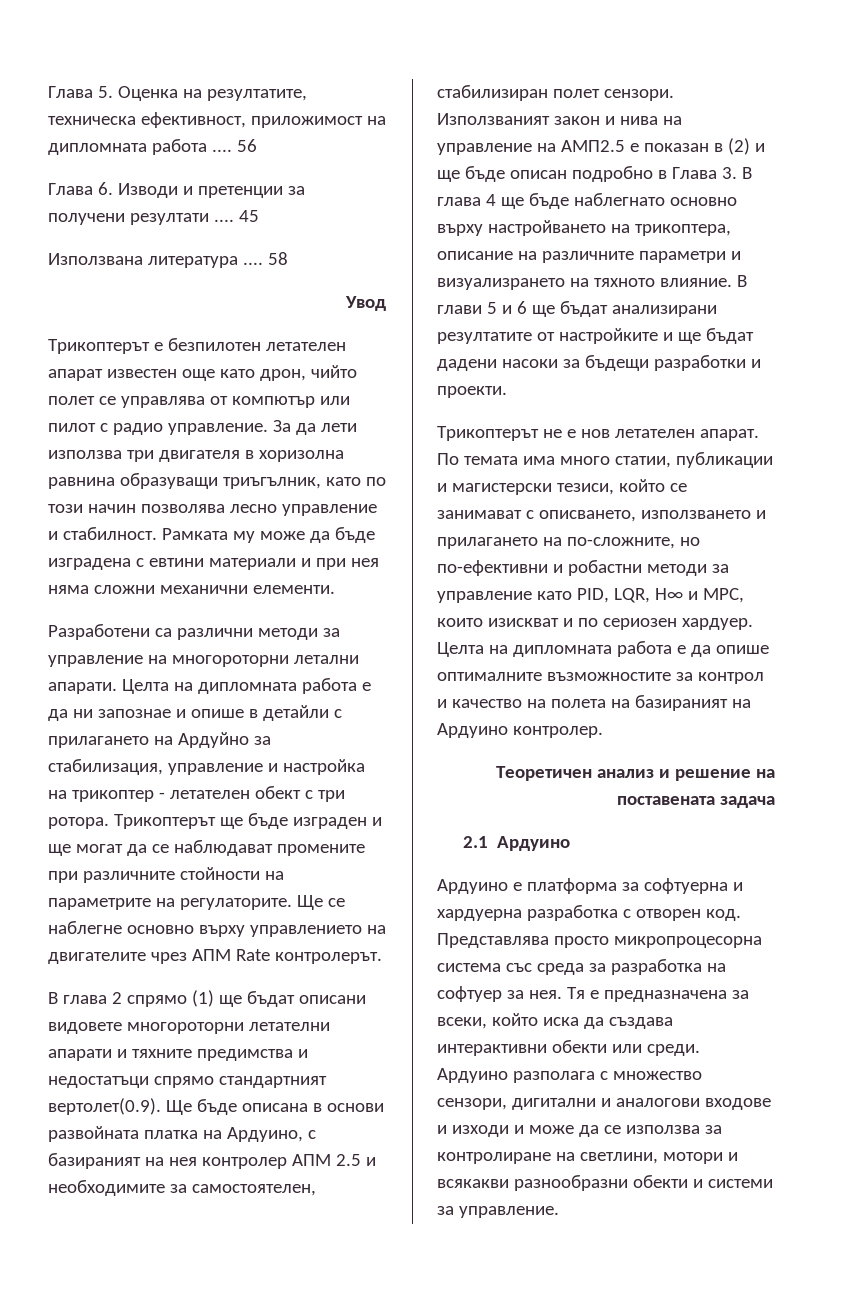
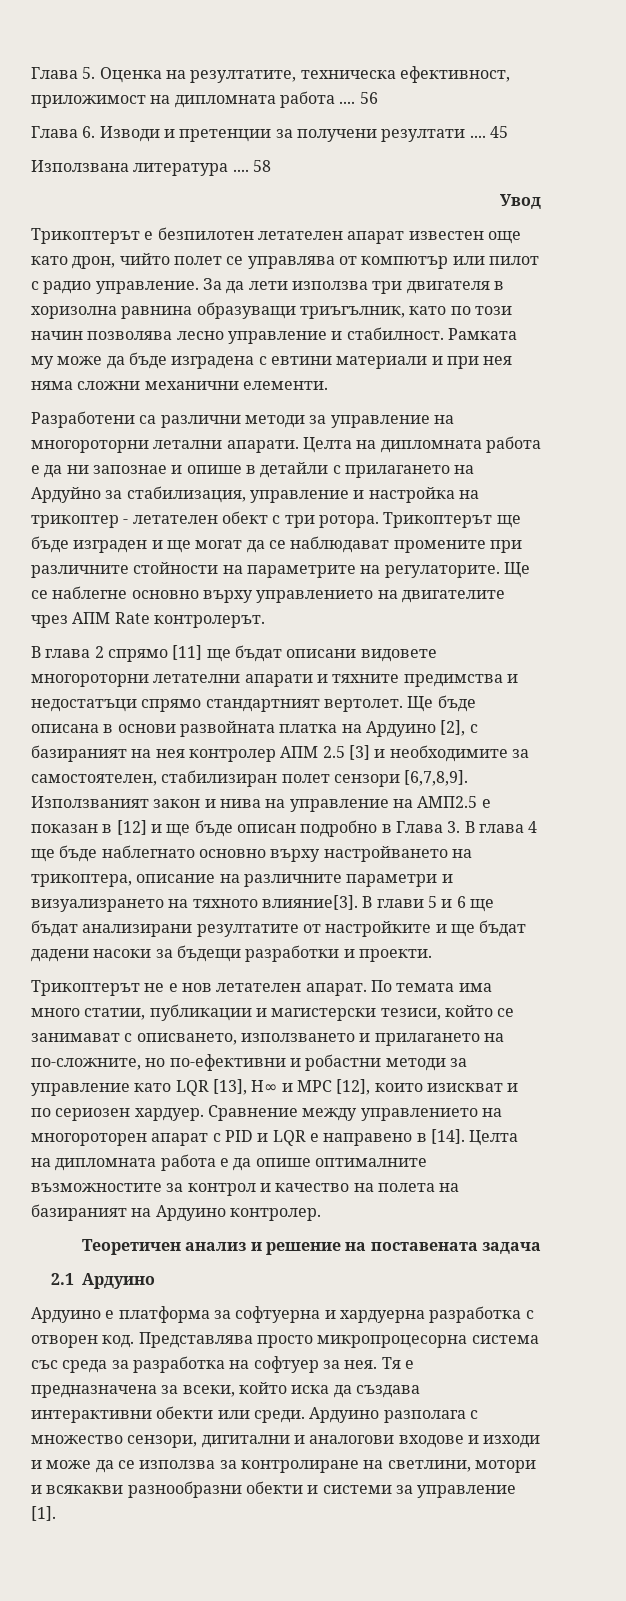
[191,990,214,1007] (1) -> [172,645,203,660] [11]
[48,1098,161,1115] вертолет(0.9). -> [323,699,403,712] вертолет.
[226,1127,303,1142] Ардуино, -> [365,720,466,737] Ардуино [2],
(361, 1160) none -> [348,745,370,760] [3]
[603,89,674,101] сензори. -> [333,770,469,787] сензори [6,7,8,9].
[727,138,750,155] (2) -> [116,820,147,835] [12]
[659,278,732,287] влияние. -> [261,895,358,910] влияние[3].
[576,588,744,603] PID, LQR, H∞ и MPC, -> [175,1079,371,1096] LQR [13], H∞ и MPC [12],
(753, 624) none -> [207,1105,502,1121] [31,1129,465,1146] Сравнение между управлението на многороторен апарат с PID и LQR е направено в [14].
[458,1206,559,1218] управление. -> [417,1485,517,1498] [31,1506,56,1521] управление [1].

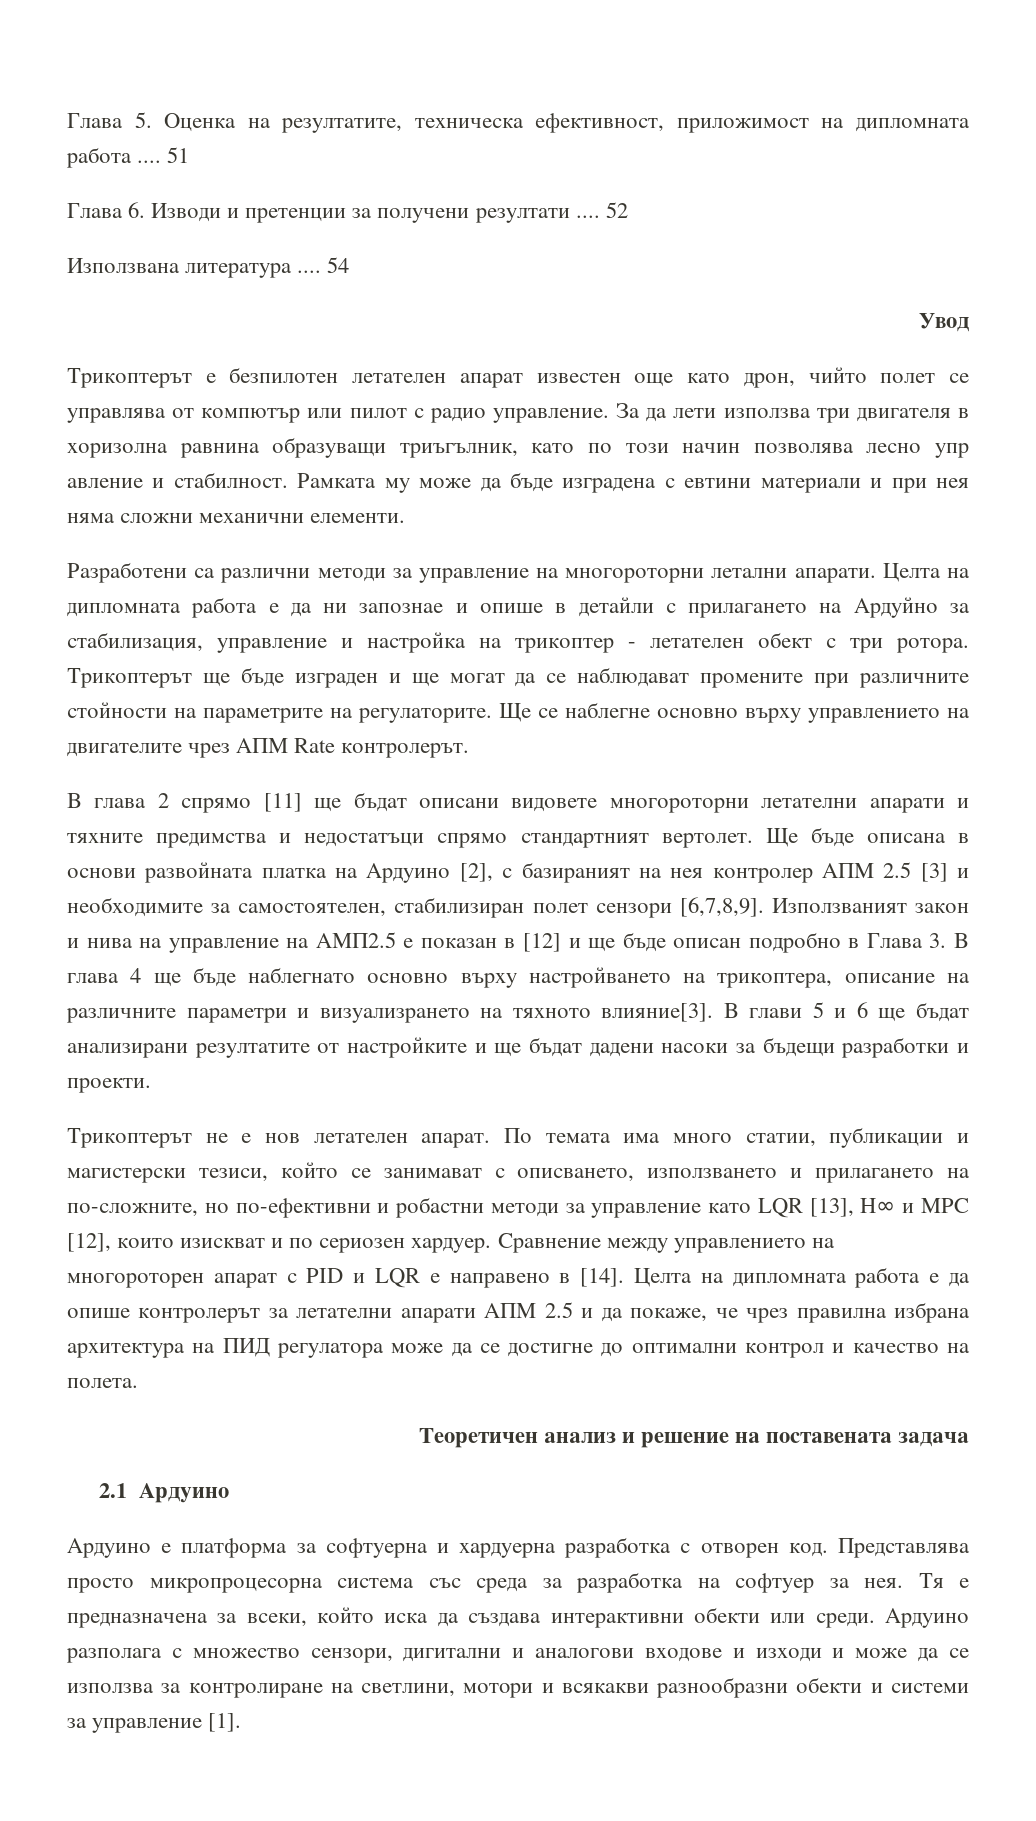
[359,92,378,104] 56 -> [167,147,190,163] 51
[489,126,508,138] 45 -> [605,202,628,218] 52
[252,160,271,172] 58 -> [327,257,350,273] 54
[227,331,327,344] управление -> [935,443,970,458] [67,478,143,488] упр авление
[314,1158,427,1167] [31,1183,460,1196] [31,1204,321,1221] оптималните възможностите за контрол и качество на полета на базираният на Ардуино контролер. -> [138,1302,970,1323] [67,1338,970,1358] [67,1378,138,1388] контролерът за летателни апарати АПМ 2.5 и да покаже, че чрез правилна избрана архитектура на ПИД регулатора може да се достигне до оптимални контрол и качество на полета.

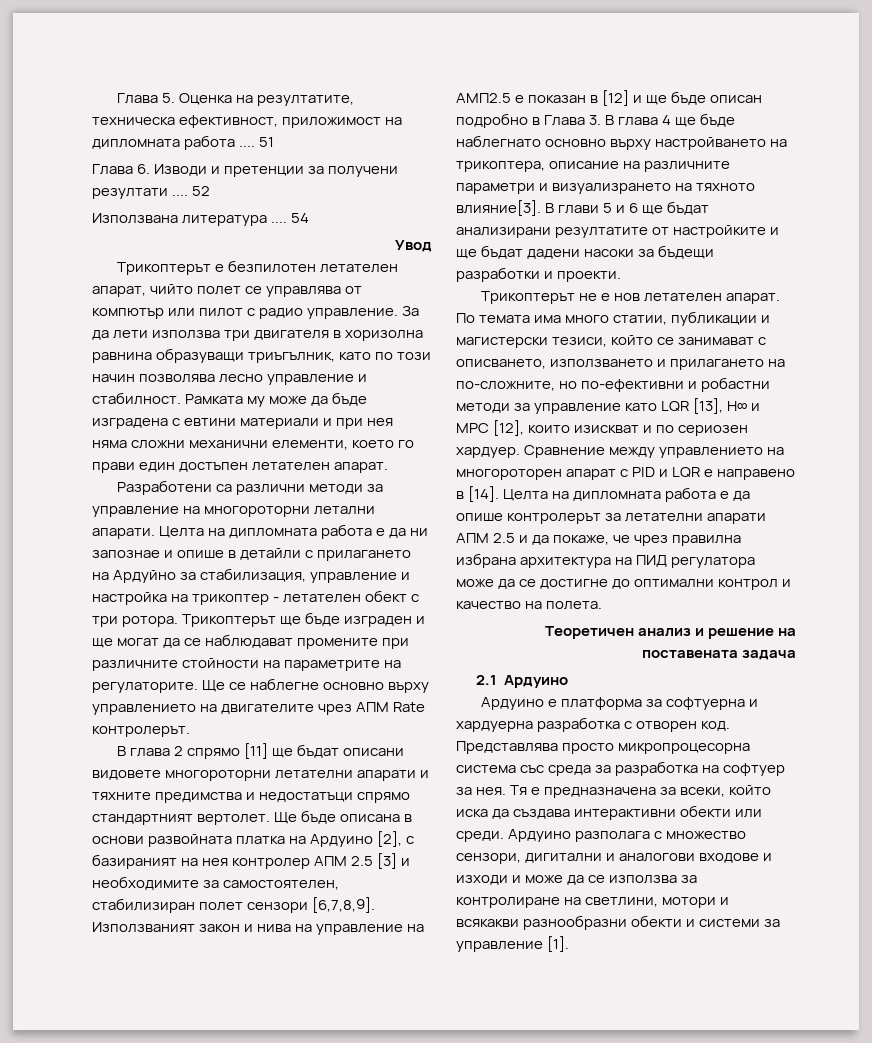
[459,373,795,388] апарат известен още като дрон, -> [92,286,146,297] апарат,
[935,443,970,458] [67,478,143,488] упр авление -> [267,374,355,385] управление
[310,513,406,523] елементи. -> [272,440,415,450] [92,462,389,473] елементи, което го прави един достъпен летателен апарат.

